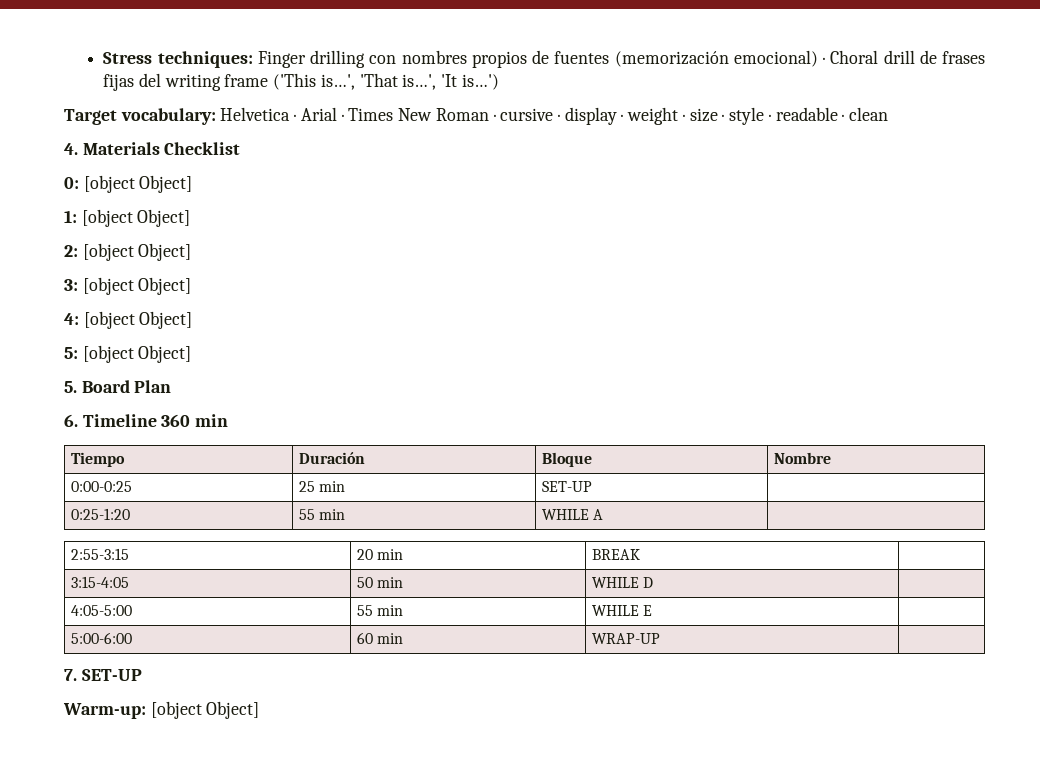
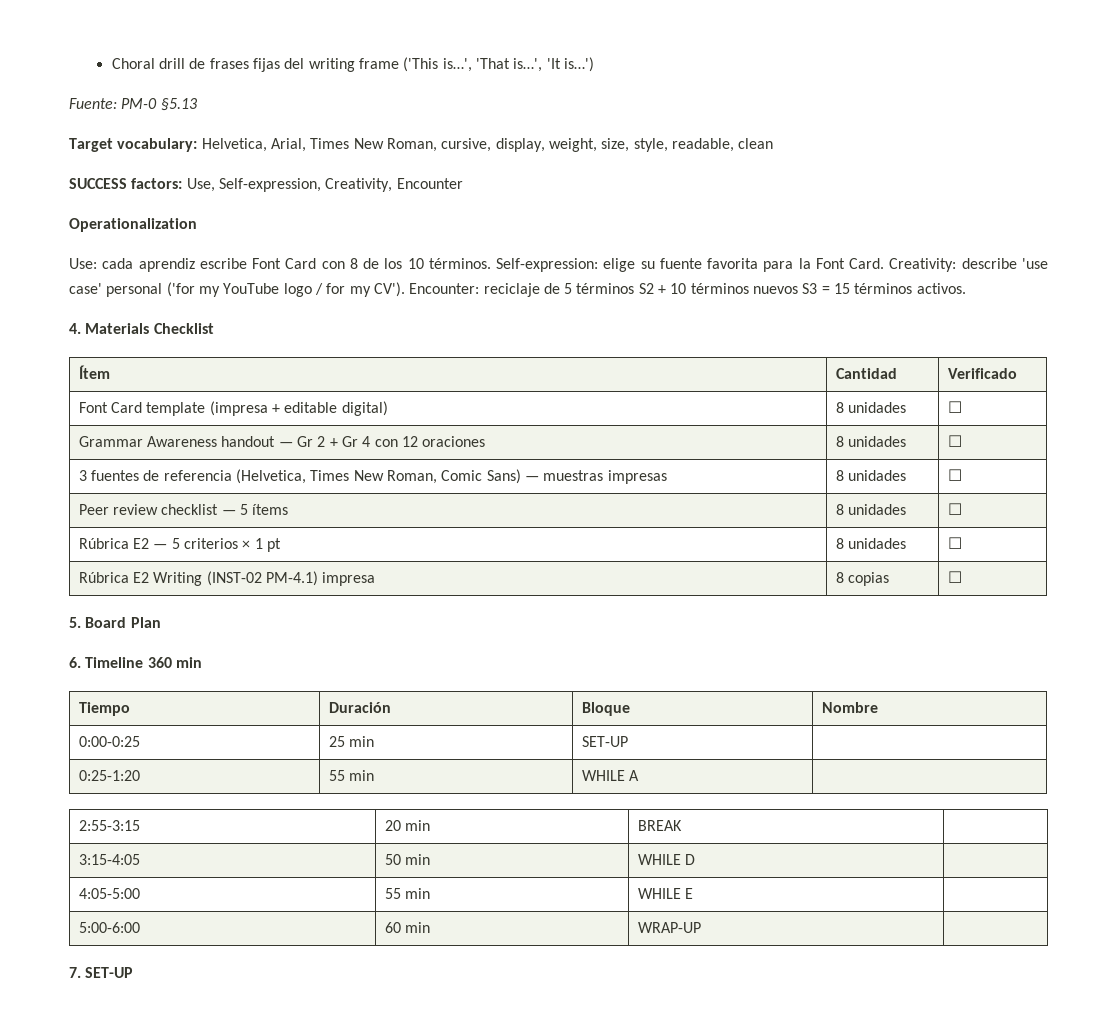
[103,50,826,68] Stress techniques: Finger drilling con nombres propios de fuentes (memorización emocional) · -> (111, 63) none
(499, 82) none -> [69,98,197,111] // Fuente: PM-0 §5.13
[220,107,888,125] [64,142,241,155] [64,175,193,193] [64,209,191,227] [64,243,192,261] [64,277,192,295] [64,311,193,329] [64,345,192,363] Helvetica · Arial · Times New Roman · cursive · display · weight · size · style · readable · clean // 4. Materials Checklist // 0: [object Object] // 1: [object Object] // 2: [object Object] // 3: [object Object] // 4: [object Object] // 5: [object Object] -> [201,138,774,152] [69,178,463,192] [69,218,197,232] [69,258,1048,272] [69,282,966,297] [69,323,214,334] [78,365,110,379] [835,368,897,379] [947,368,1017,379] [78,401,388,416] [835,402,907,413] [947,401,962,413] [78,436,486,447] [835,436,907,447] [947,435,962,447] [78,469,667,484] [835,470,907,481] [947,469,962,481] [78,504,289,515] [835,504,907,515] [947,503,962,515] [78,538,282,552] [835,538,907,549] [947,537,962,549] [78,571,376,586] [835,572,890,586] [947,571,962,583] Helvetica, Arial, Times New Roman, cursive, display, weight, size, style, readable, clean // SUCCESS factors: Use, Self-expression, Creativity, Encounter // Operationalization // Use: cada aprendiz escribe Font Card con 8 de los 10 términos. Self-expression: elige su fuente favorita para la Font Card. Creativity: describe 'use case' personal ('for my YouTube logo / for my CV'). Encounter: reciclaje de 5 términos S2 + 10 términos nuevos S3 = 15 términos activos. // 4. Materials Checklist // Ítem | Cantidad | Verificado // Font Card template (impresa + editable digital) | 8 unidades | ☐ // Grammar Awareness handout — Gr 2 + Gr 4 con 12 oraciones | 8 unidades | ☐ // 3 fuentes de referencia (Helvetica, Times New Roman, Comic Sans) — muestras impresas | 8 unidades | ☐ // Peer review checklist — 5 ítems | 8 unidades | ☐ // Rúbrica E2 — 5 criterios × 1 pt | 8 unidades | ☐ // Rúbrica E2 Writing (INST-02 PM-4.1) impresa | 8 copias | ☐
[63,701,260,719] // Warm-up: [object Object] -> (134, 972) none

